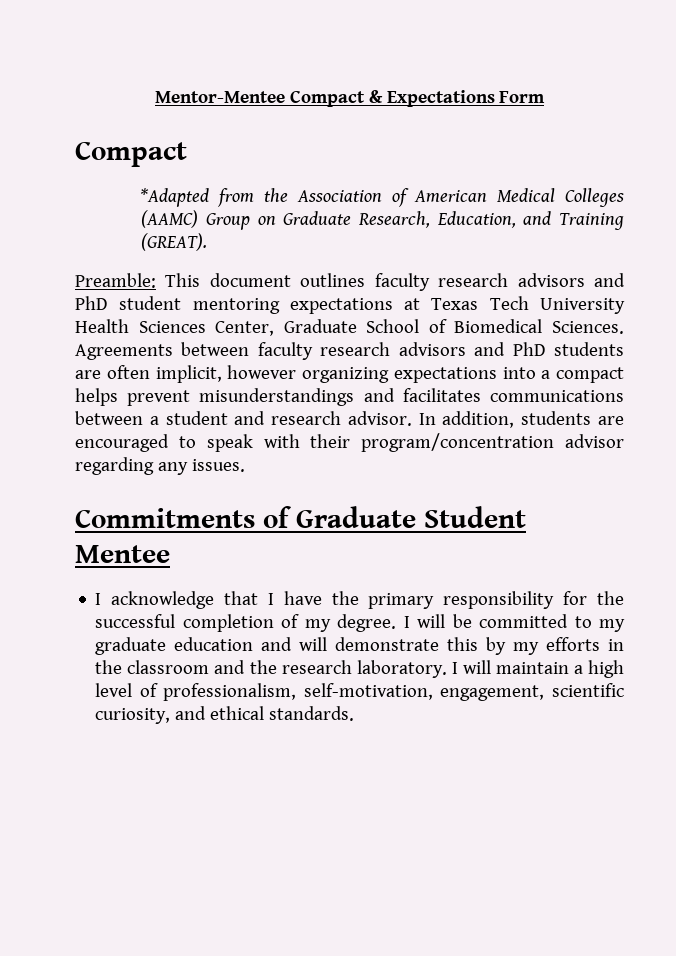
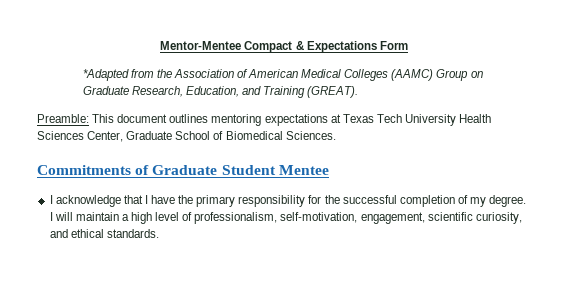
[75,141,187,167] // Compact -> (408, 45) none
[374,273,625,291] [75,296,182,310] faculty research advisors and PhD student -> (209, 118) none
[75,342,624,360] [75,365,624,383] [75,388,624,406] [75,411,624,428] [75,433,624,452] [75,457,245,475] Agreements between faculty research advisors and PhD students are often implicit, however organizing expectations into a compact helps prevent misunderstandings and facilitates communications between a student and research advisor. In addition, students are encouraged to speak with their program/concentration advisor regarding any issues. -> (336, 135) none
[452,614,625,632] [95,637,624,655] [95,660,491,678] be committed to my graduate education and will demonstrate this by my efforts in the classroom and the research laboratory. I will -> (73, 216) none

